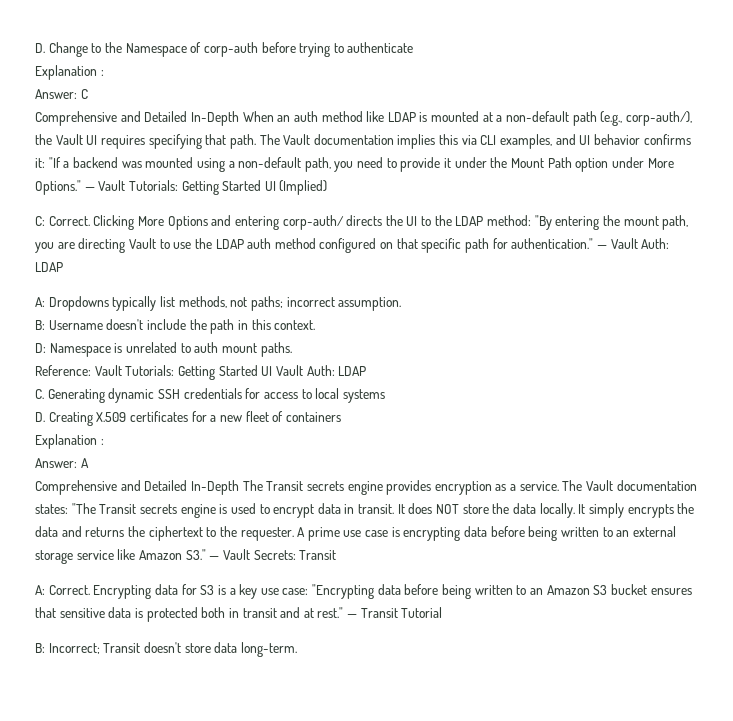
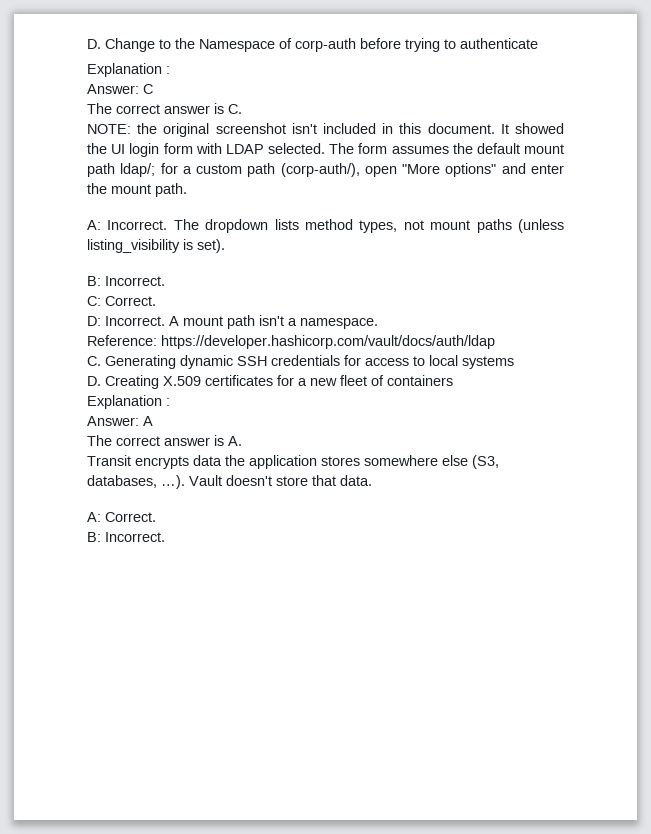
[35,111,692,126] [35,134,691,149] [35,157,674,172] [35,180,328,195] [35,215,689,230] [35,238,670,253] [35,262,63,272] [35,296,402,311] [35,319,316,334] [35,342,292,357] [35,365,367,380] Comprehensive and Detailed In-Depth When an auth method like LDAP is mounted at a non-default path (e.g., corp-auth/), the Vault UI requires specifying that path. The Vault documentation implies this via CLI examples, and UI behavior confirms it: "If a backend was mounted using a non-default path, you need to provide it under the Mount Path option under More Options." — Vault Tutorials: Getting Started UI (Implied) // C: Correct. Clicking More Options and entering corp-auth/ directs the UI to the LDAP method: "By entering the mount path, you are directing Vault to use the LDAP auth method configured on that specific path for authentication." — Vault Auth: LDAP // A: Dropdowns typically list methods, not paths; incorrect assumption. // B: Username doesn't include the path in this context. // D: Namespace is unrelated to auth mount paths. // Reference: Vault Tutorials: Getting Started UI Vault Auth: LDAP -> [87,103,242,114] [87,123,564,137] [87,143,564,157] [87,163,564,177] [87,183,187,197] [87,219,564,233] [87,239,225,253] [87,276,165,286] [87,296,156,306] [87,315,378,329] [87,335,495,349] The correct answer is C. // NOTE: the original screenshot isn't included in this document. It showed the UI login form with LDAP selected. The form assumes the default mount path ldap/; for a custom path (corp-auth/), open "More options" and enter the mount path. // A: Incorrect. The dropdown lists method types, not mount paths (unless listing_visibility is set). // B: Incorrect. // C: Correct. // D: Incorrect. A mount path isn't a namespace. // Reference: https://developer.hashicorp.com/vault/docs/auth/ldap
[35,480,697,495] [35,503,695,518] [35,526,676,541] [35,549,337,564] [35,584,692,599] [35,607,443,622] [35,642,297,657] Comprehensive and Detailed In-Depth The Transit secrets engine provides encryption as a service. The Vault documentation states: "The Transit secrets engine is used to encrypt data in transit. It does NOT store the data locally. It simply encrypts the data and returns the ciphertext to the requester. A prime use case is encrypting data before being written to an external storage service like Amazon S3." — Vault Secrets: Transit // A: Correct. Encrypting data for S3 is a key use case: "Encrypting data before being written to an Amazon S3 bucket ensures that sensitive data is protected both in transit and at rest." — Transit Tutorial // B: Incorrect; Transit doesn't store data long-term. -> [87,435,242,446] [87,455,499,469] [87,475,372,489] [87,512,156,522] [87,532,165,542] The correct answer is A. // Transit encrypts data the application stores somewhere else (S3, databases, …). Vault doesn't store that data. // A: Correct. // B: Incorrect.

